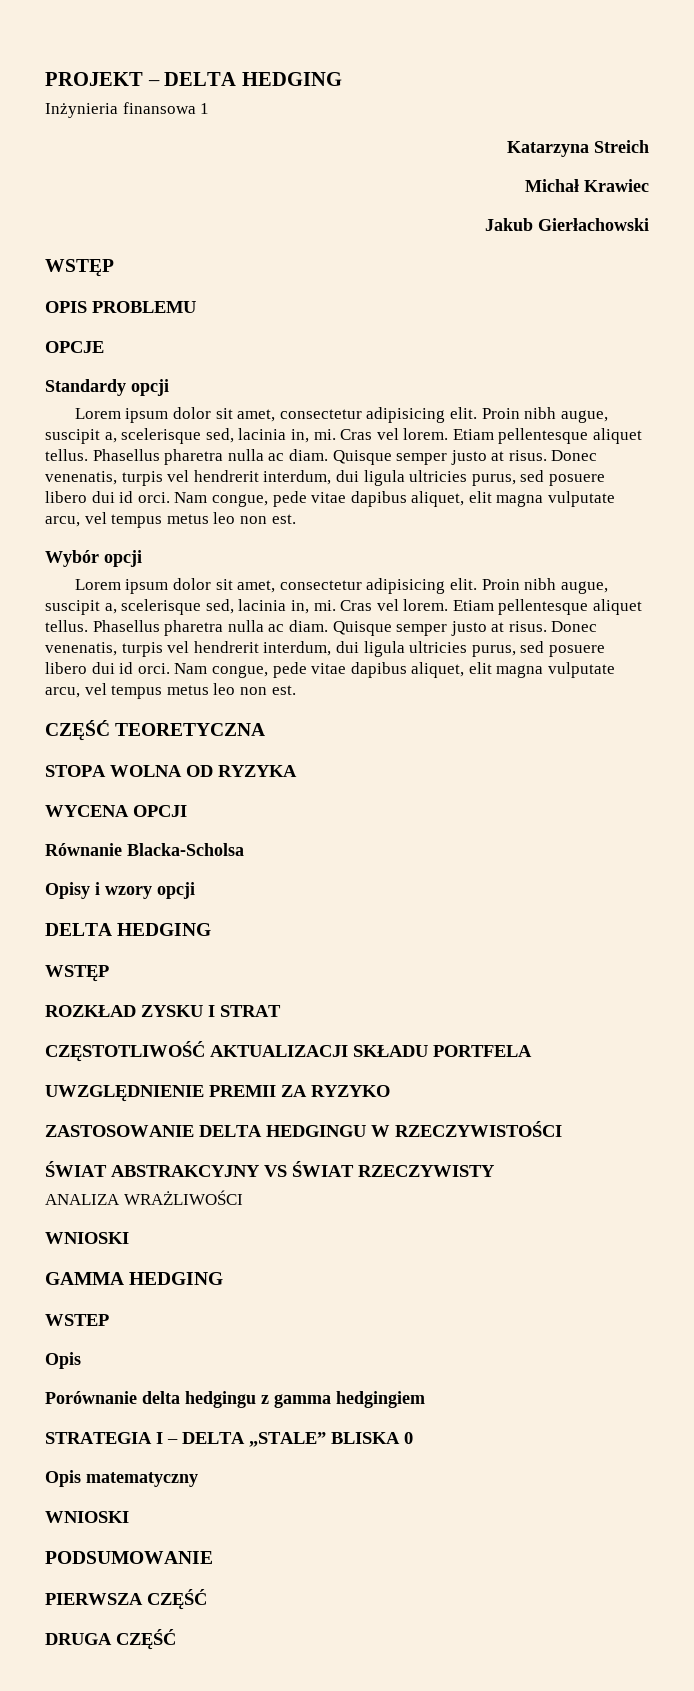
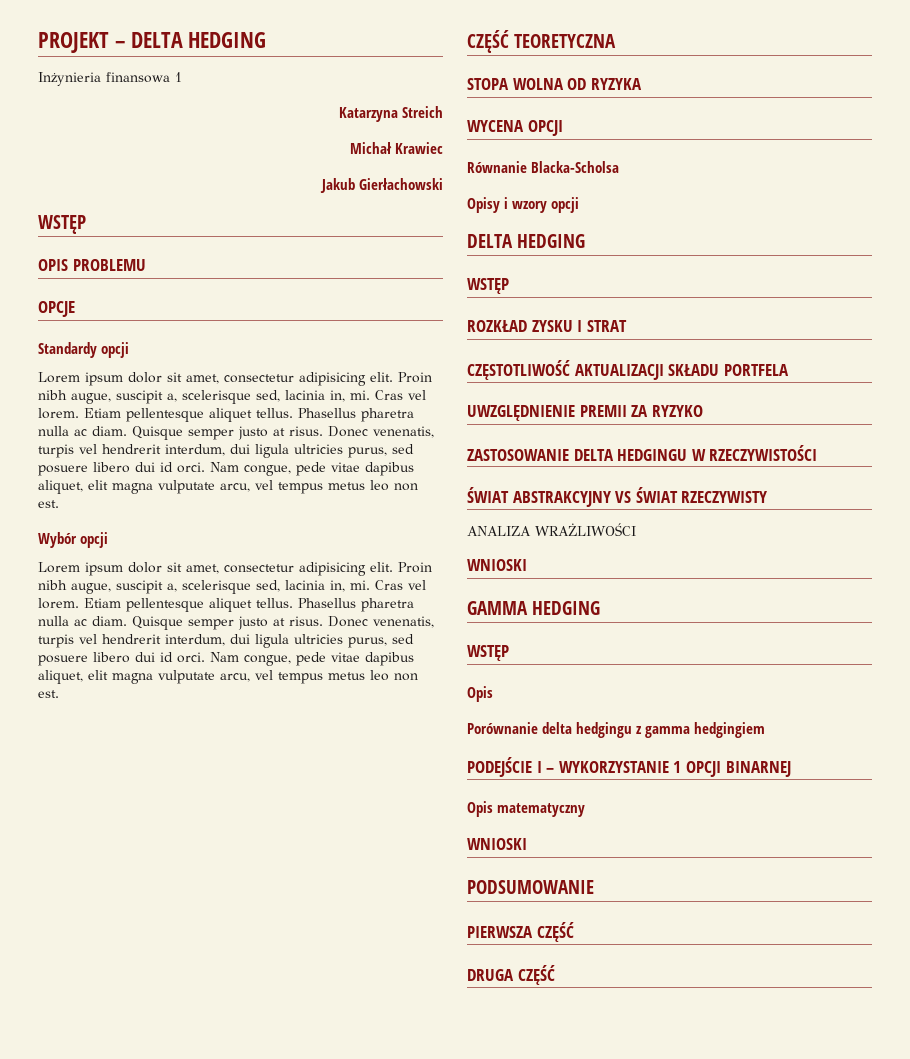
[45,1314,109,1326] WSTEP -> [467,645,509,661] WSTĘP
[45,1432,152,1444] STRATEGIA -> [467,757,532,777] PODEJŚCIE
[182,1432,413,1447] DELTA „STALE” BLISKA 0 -> [558,761,791,777] WYKORZYSTANIE 1 OPCJI BINARNEJ

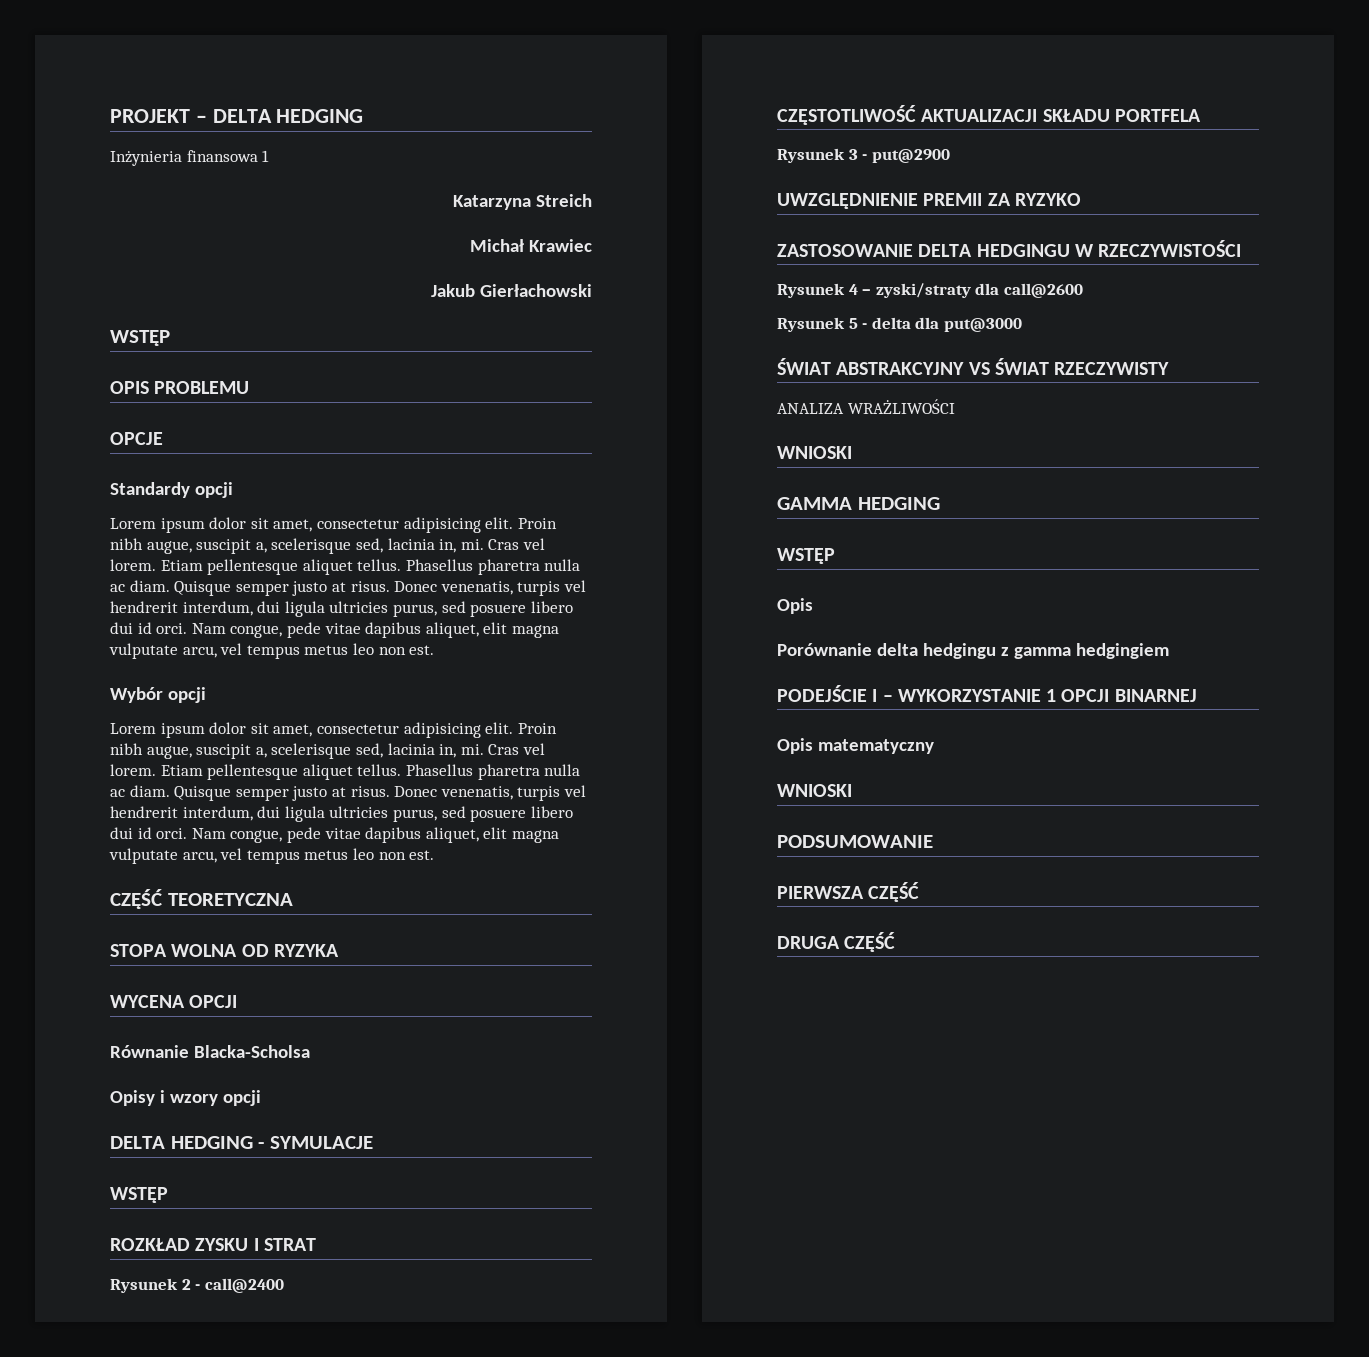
(586, 241) none -> [258,1136,373,1149] - SYMULACJE
(627, 326) none -> [110,1278,284,1293] // Rysunek 2 - call@2400
(789, 370) none -> [777,148,950,163] // Rysunek 3 - put@2900
(818, 453) none -> [777,283,1083,298] [777,317,1022,332] // Rysunek 4 – zyski/straty dla call@2600 // Rysunek 5 - delta dla put@3000

